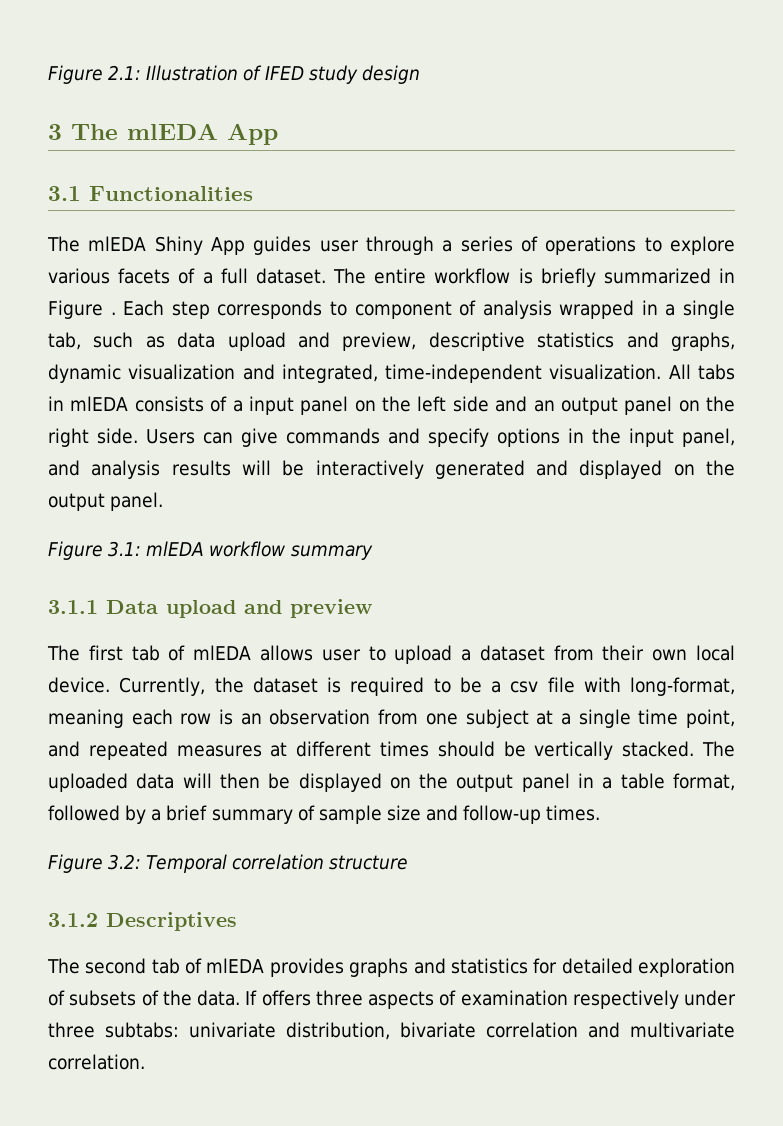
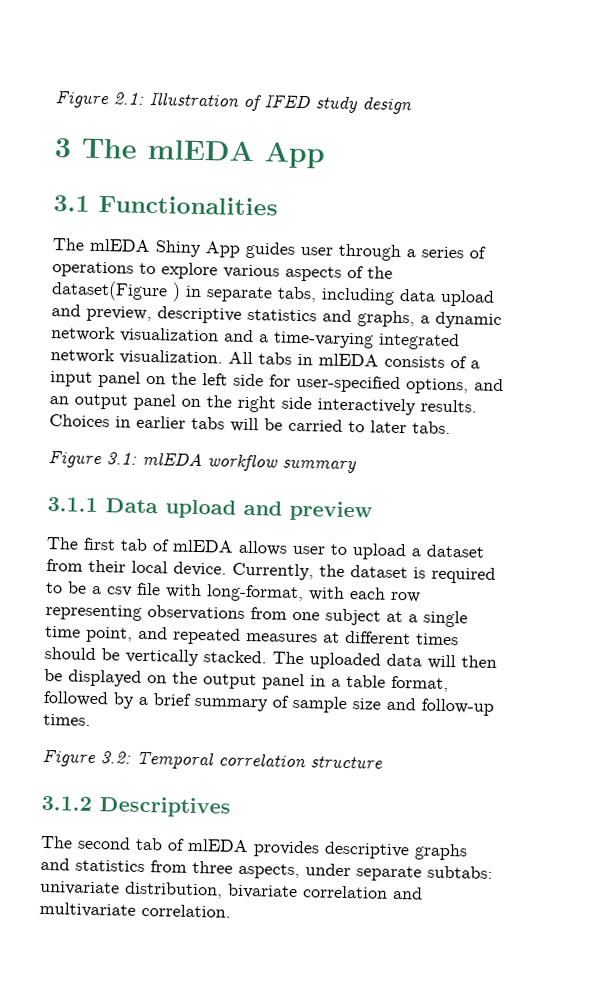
[118,268,735,287] [48,300,735,319] [48,332,165,350] facets of a full dataset. The entire workflow is briefly summarized in Figure . Each step corresponds to component of analysis wrapped in a single tab, such as -> [285,265,393,282] [51,280,395,305] aspects of the dataset(Figure ) in separate tabs, including
[48,364,543,383] dynamic visualization and integrated, time-independent -> [420,311,502,330] [51,326,460,351] [50,348,115,364] a dynamic network visualization and a time-varying integrated network
(489, 404) none -> [269,374,469,395] for user-specified options,
[97,428,735,447] [48,460,735,479] [48,492,164,511] side. Users can give commands and specify options in the input panel, and analysis results will be interactively generated and displayed on the output panel. -> [281,396,477,416] [49,414,451,435] side interactively results. Choices in earlier tabs will be carried to later tabs.
[652,649,688,661] own -> (126, 566) none
[48,709,124,728] meaning -> [308,586,345,601] with
[219,709,371,725] is an observation -> [45,603,245,621] representing observations
(344, 967) none -> [324,841,410,860] descriptive
[533,958,736,977] [48,990,736,1009] [48,1022,95,1038] for detailed exploration of subsets of the data. If offers three aspects of examination respectively under three -> [150,860,422,882] from three aspects, under separate

